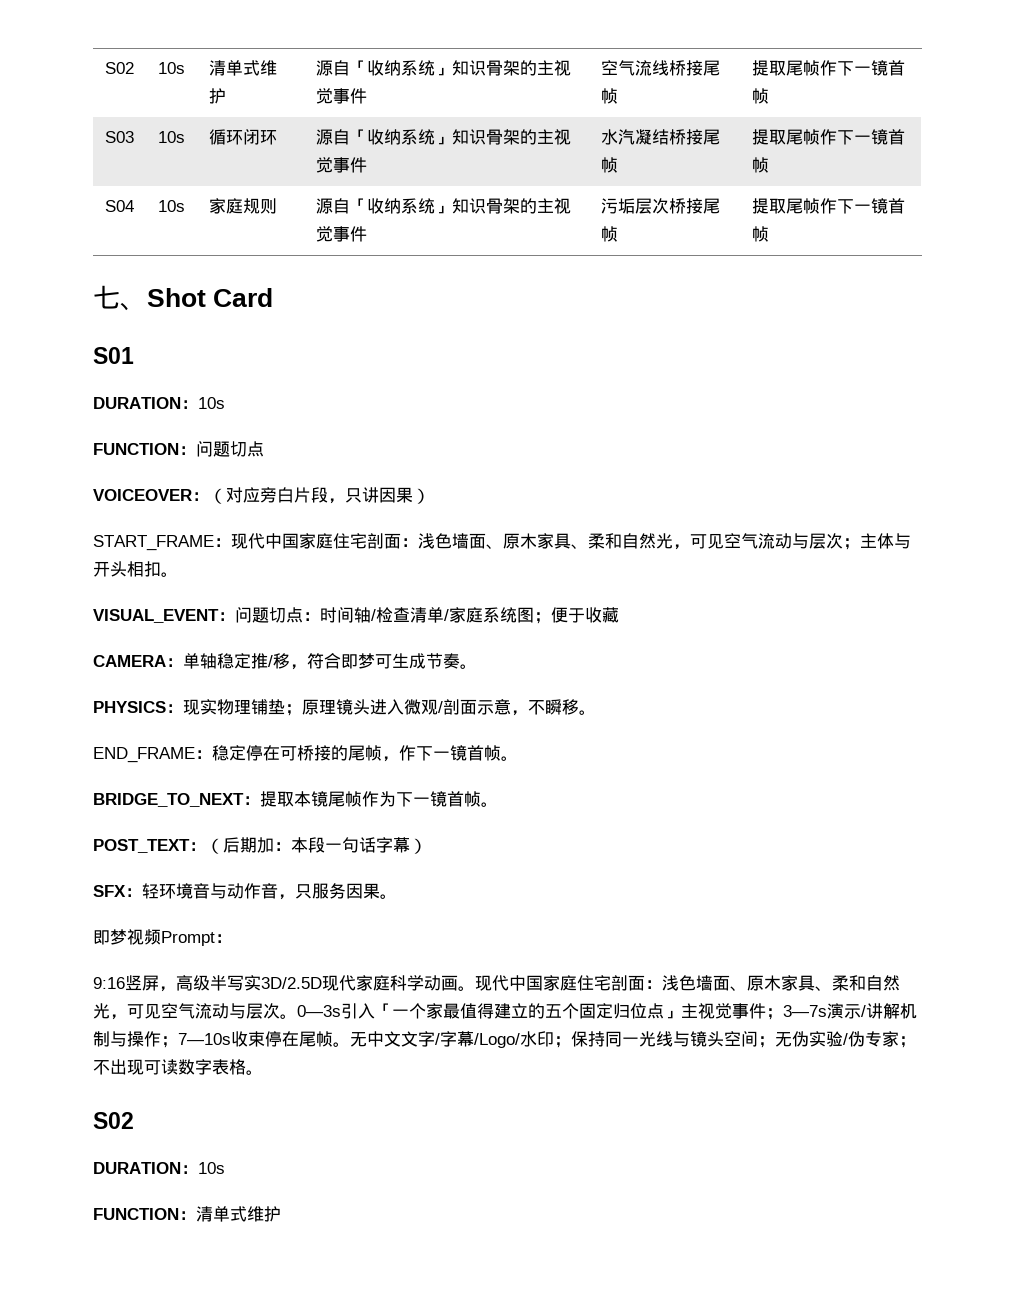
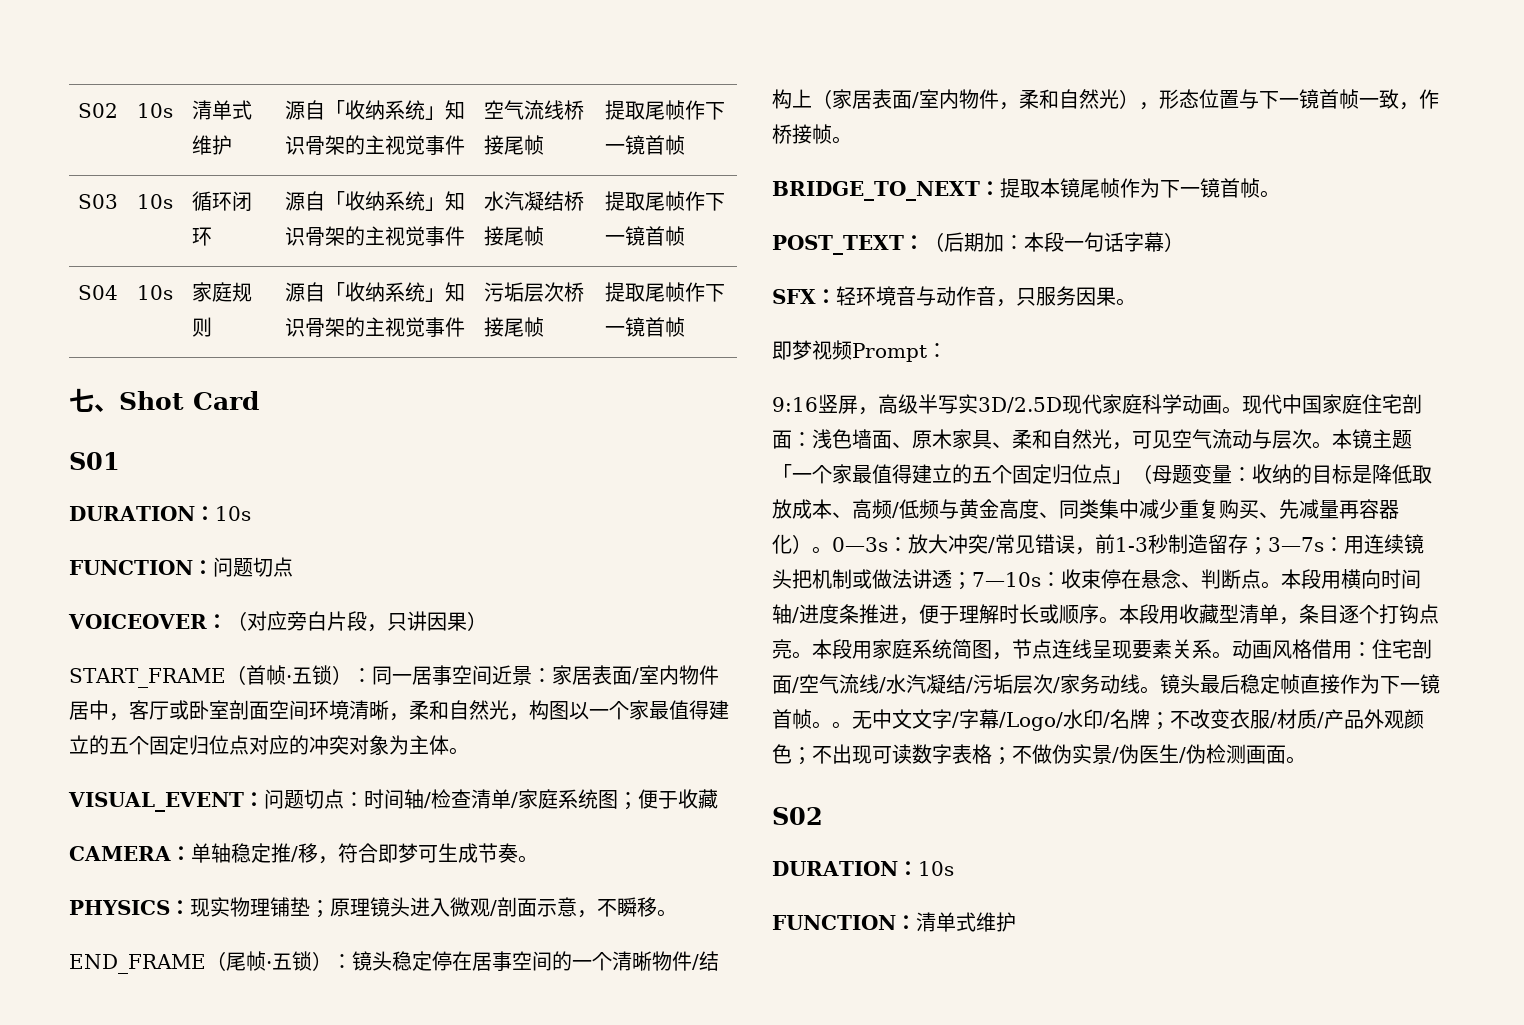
[214,533,911,550] [93,561,161,577] ：现代中国家庭住宅剖面：浅色墙面、原木家具、柔和自然光，可见空气流动与层次；主体与开头相扣 -> [225,665,719,685] [69,700,729,721] [69,735,449,755] （首帧·五锁）：同一居事空间近景：家居表面/室内物件居中，客厅或卧室剖面空间环境清晰，柔和自然光，构图以一个家最值得建立的五个固定归位点对应的冲突对象为主体
[195,745,484,762] ：稳定停在可桥接的尾帧，作下一镜首 -> [206,951,719,971] [772,89,1439,110] [772,124,812,144] （尾帧·五锁）：镜头稳定停在居事空间的一个清晰物件/结构上（家居表面/室内物件，柔和自然光），形态位置与下一镜首帧一致，作桥接
[297,1003,375,1019] 0—3s引入 -> [1332,429,1412,449] 本镜主题
[681,1003,917,1020] [93,1031,333,1048] 主视觉事件；3—7s演示/讲解机制与操作；7—10s收束停在尾帧 -> [1132,464,1432,484] [772,499,1399,519] [772,534,1424,555] [772,569,1421,590] [772,604,1439,625] [772,639,1432,660] [772,674,1440,694] [772,709,832,729] （母题变量：收纳的目标是降低取放成本、高频/低频与黄金高度、同类集中减少重复购买、先减量再容器化）。0—3s：放大冲突/常见错误，前1-3秒制造留存；3—7s：用连续镜头把机制或做法讲透；7—10s：收束停在悬念、判断点。本段用横向时间轴/进度条推进，便于理解时长或顺序。本段用收藏型清单，条目逐个打钩点亮。本段用家庭系统简图，节点连线呈现要素关系。动画风格借用：住宅剖面/空气流线/水汽凝结/污垢层次/家务动线。镜头最后稳定帧直接作为下一镜首帧。
[554,1031,899,1048] ；保持同一光线与镜头空间；无伪实验/伪专家 -> [1103,709,1424,730] [772,744,792,764] /名牌；不改变衣服/材质/产品外观颜色
(246, 1067) none -> [992,744,1286,765] ；不做伪实景/伪医生/伪检测画面

